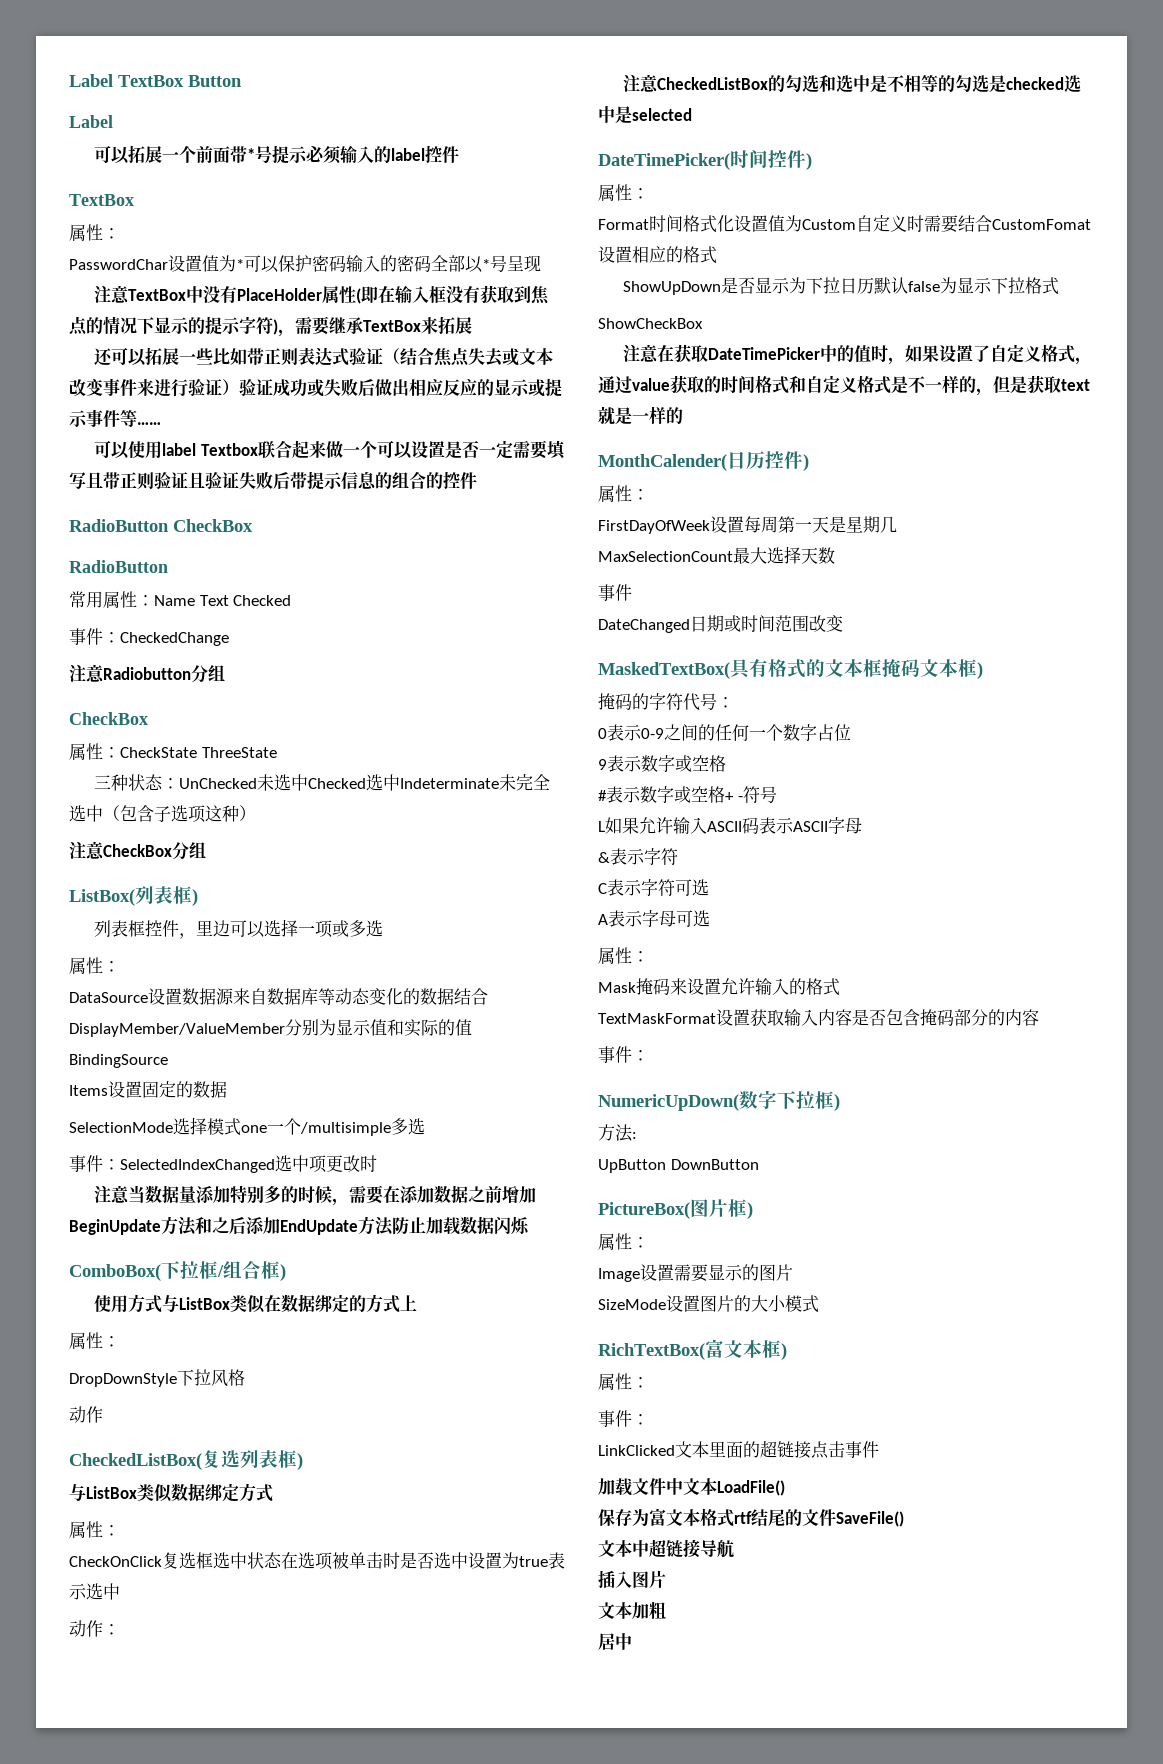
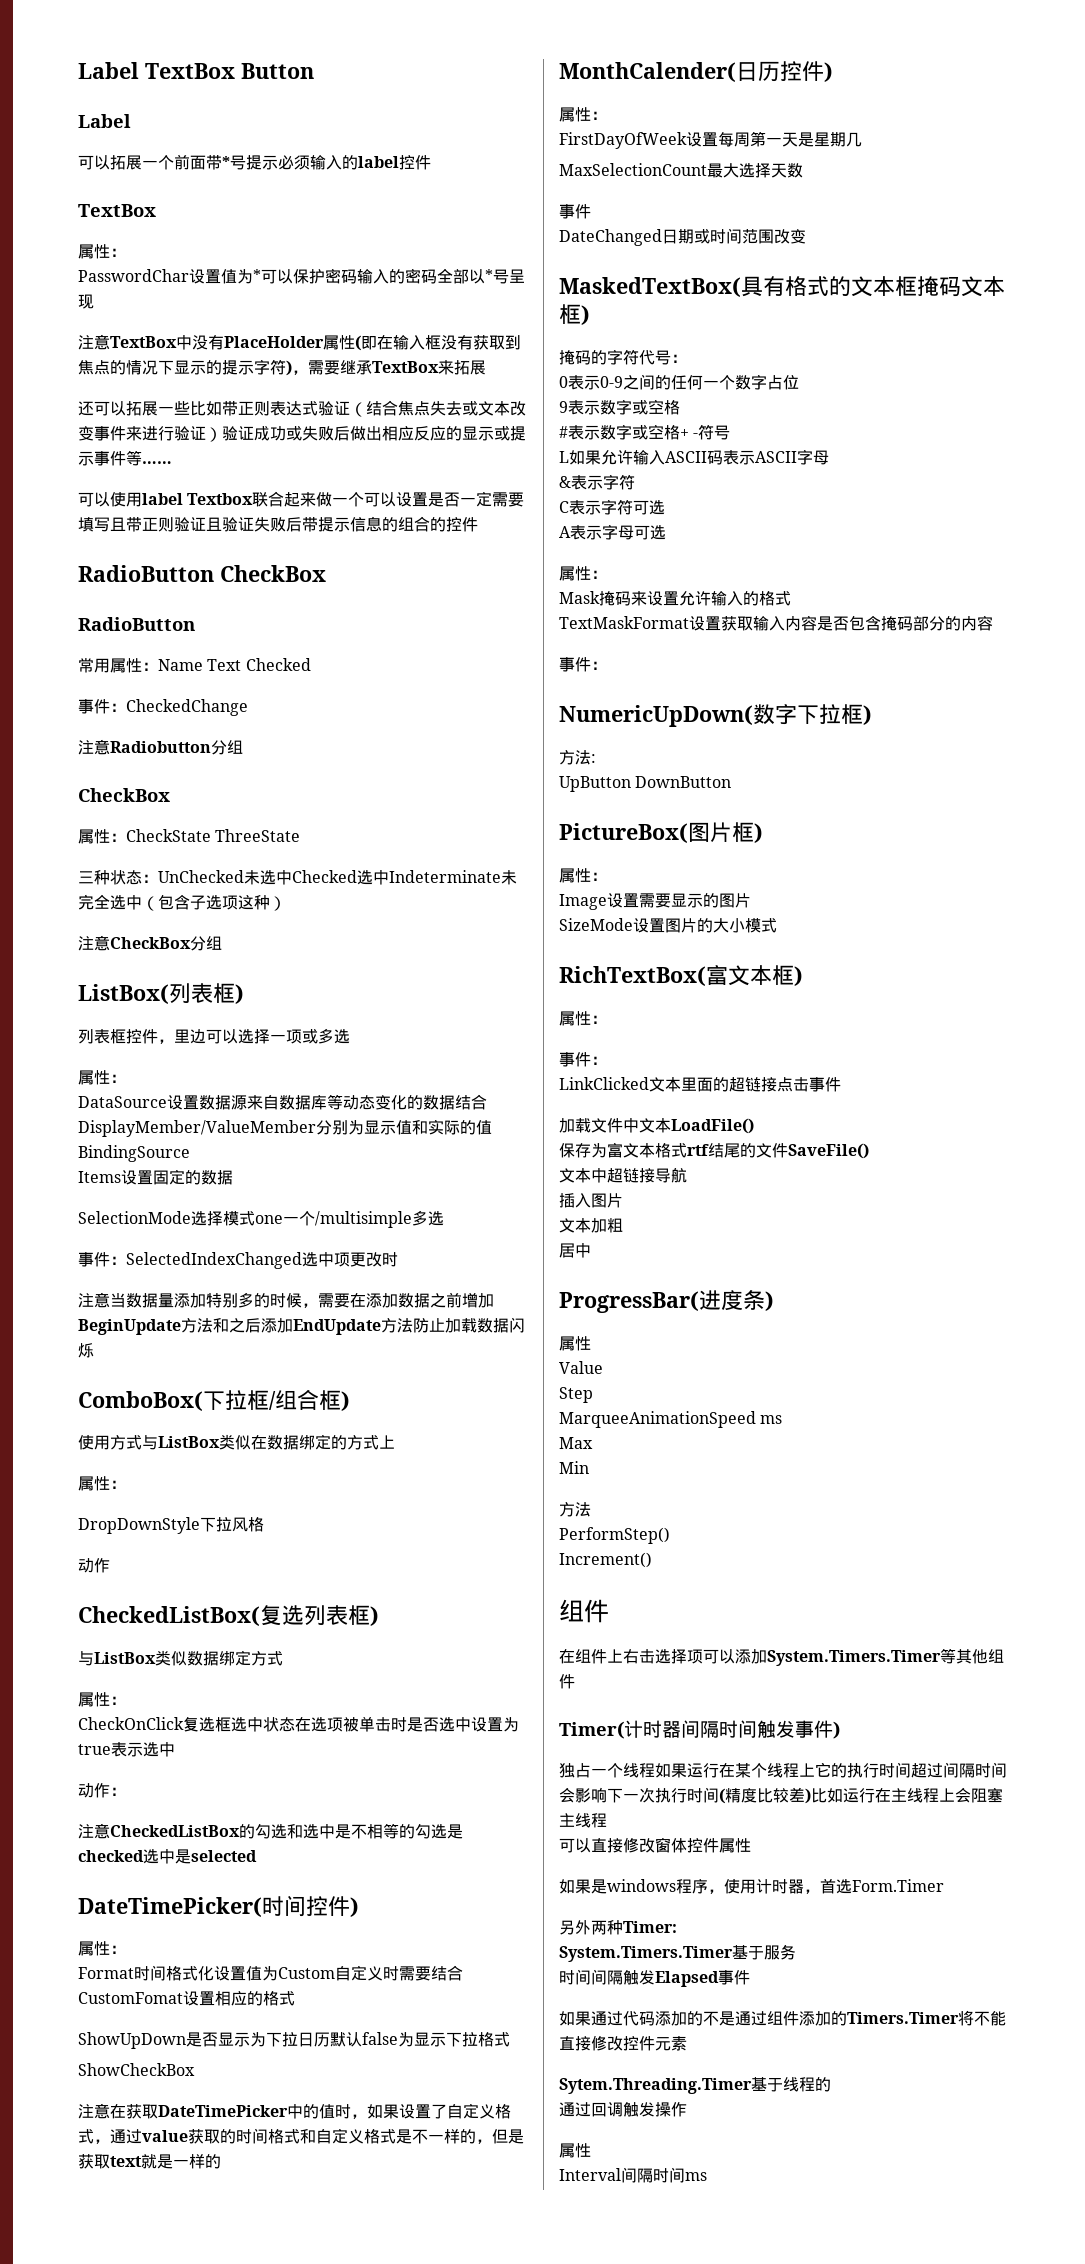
(632, 1641) none -> [559,1290,774,1313] [559,1336,591,1351] [559,1361,603,1374] [559,1387,593,1403] [559,1411,783,1428] [559,1437,593,1449] [559,1461,589,1474] [559,1502,591,1517] [559,1527,670,1544] [559,1552,652,1568] [559,1599,609,1623] [559,1648,1004,1666] [559,1674,575,1689] [559,1720,840,1739] [559,1762,1007,1778] [559,1787,1003,1804] [559,1813,607,1828] [559,1837,751,1853] [559,1879,944,1894] [559,1920,677,1935] [559,1944,796,1962] [559,1969,750,1987] [559,2010,1006,2026] [559,2035,687,2051] [559,2077,831,2094] [559,2102,687,2117] [559,2143,591,2158] [559,2167,707,2183] // ProgressBar(进度条) // 属性 // Value // Step // MarqueeAnimationSpeed ms // Max // Min // 方法 // PerformStep() // Increment() // 组件 // 在组件上右击选择项可以添加System.Timers.Timer等其他组件 // Timer(计时器间隔时间触发事件) // 独占一个线程如果运行在某个线程上它的执行时间超过间隔时间会影响下一次执行时间(精度比较差)比如运行在主线程上会阻塞主线程 // 可以直接修改窗体控件属性 // 如果是windows程序，使用计时器，首选Form.Timer // 另外两种Timer: // System.Timers.Timer基于服务 // 时间间隔触发Elapsed事件 // 如果通过代码添加的不是通过组件添加的Timers.Timer将不能直接修改控件元素 // Sytem.Threading.Timer基于线程的 // 通过回调触发操作 // 属性 // Interval间隔时间ms

